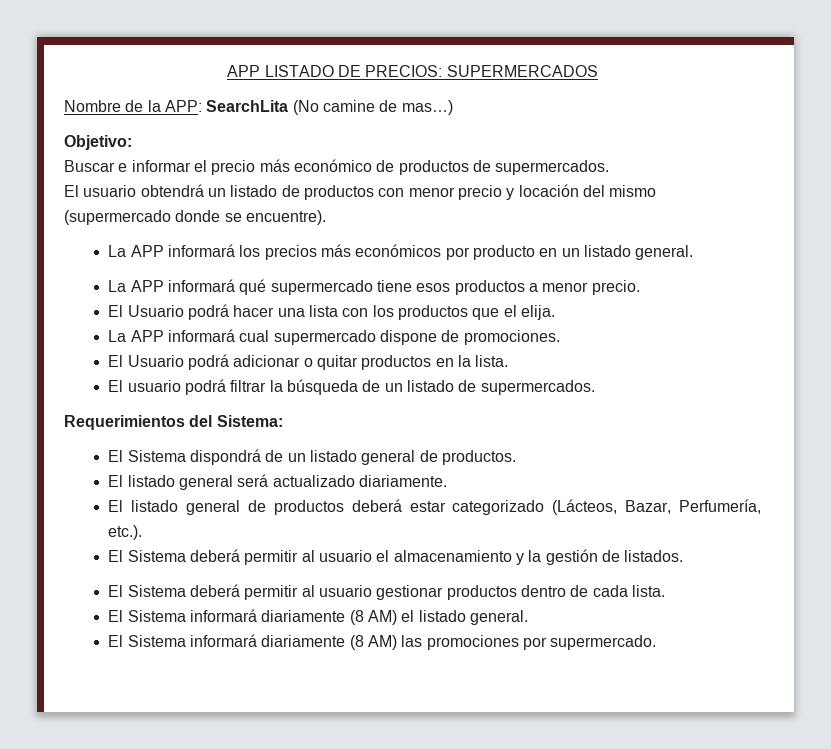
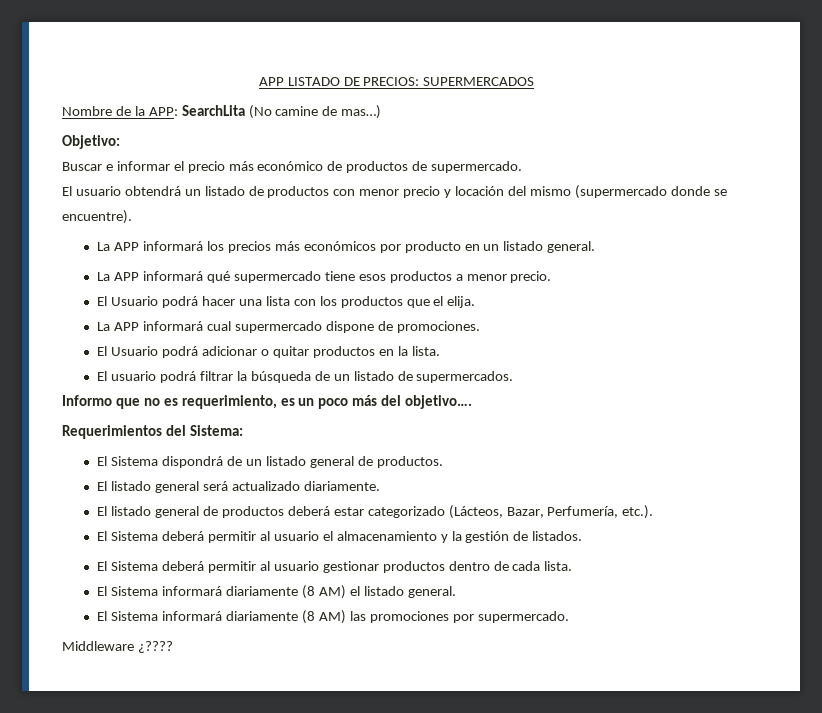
[495,160,610,175] supermercados. -> [431,161,523,173] supermercado.
(595, 387) none -> [62,395,473,409] // Informo que no es requerimiento, es un poco más del objetivo….
(657, 642) none -> [62,641,173,653] // Middleware ¿????

